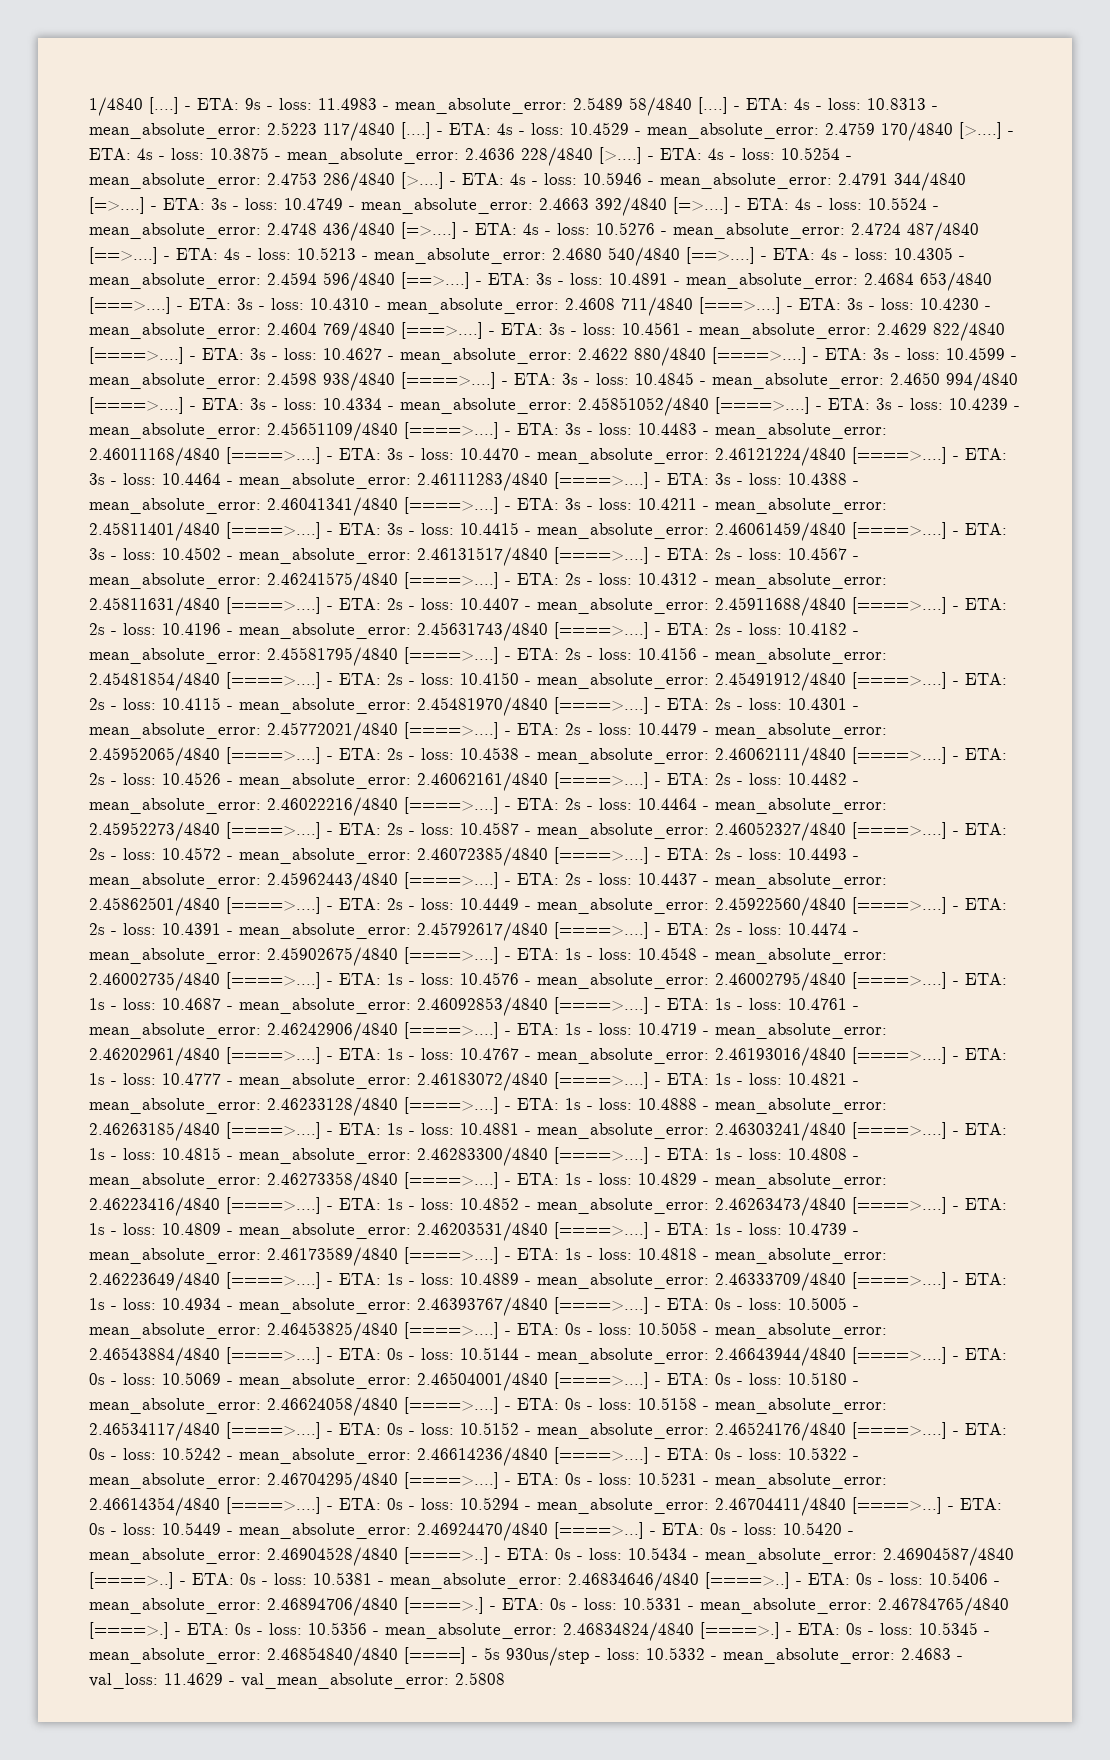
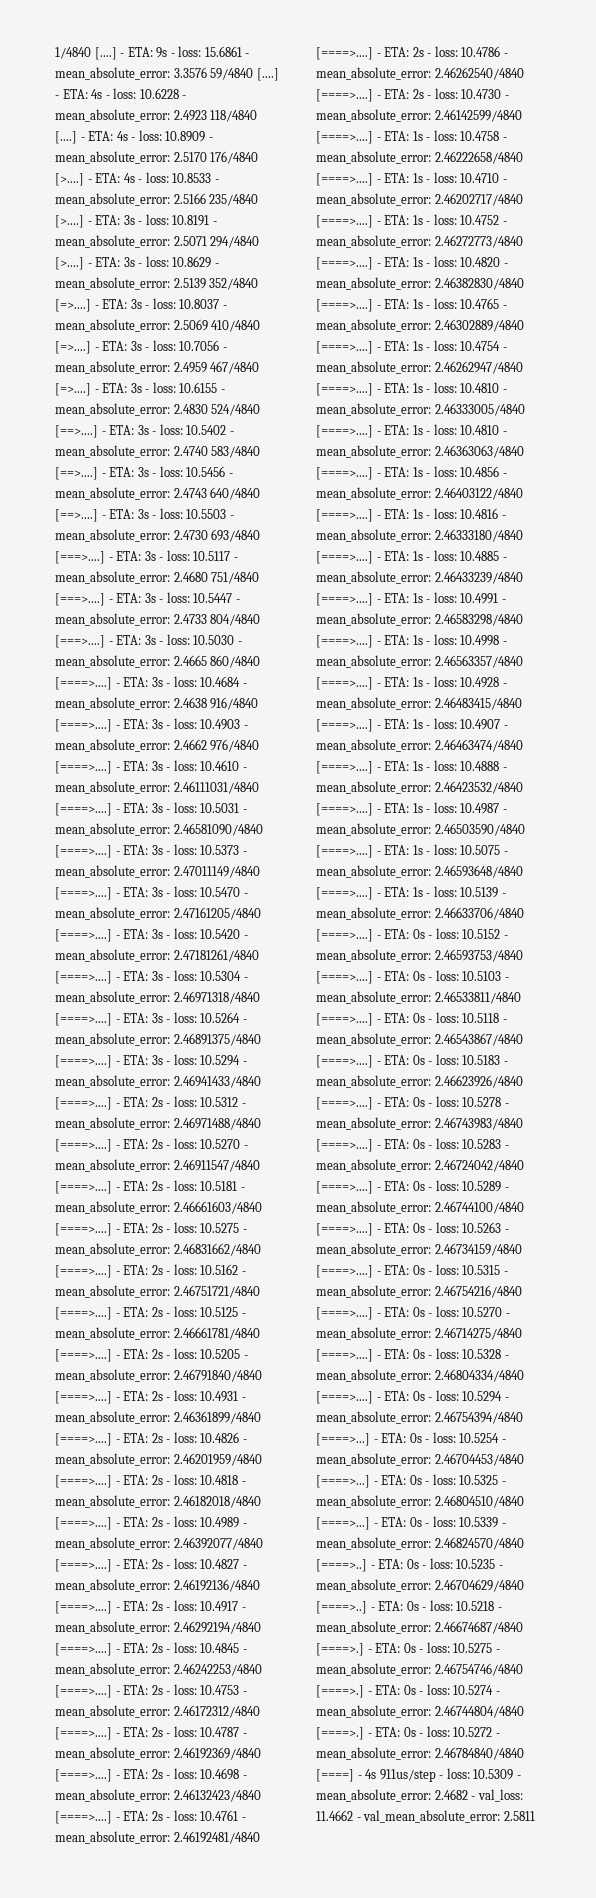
[318,97,938,116] [89,122,1014,141] [89,147,852,166] [89,172,966,191] [89,197,939,216] [89,222,979,241] [89,247,965,266] [89,272,992,291] [89,297,991,316] [89,322,1005,341] [89,347,1017,366] [89,372,1018,391] [89,397,1020,416] [89,422,887,441] [89,447,1007,466] [89,472,859,491] [89,497,887,516] [89,522,1007,541] [89,547,859,566] [89,572,887,591] [89,597,1007,616] [89,622,859,641] [89,647,887,666] [89,672,1007,691] [89,697,859,716] [89,722,887,741] [89,747,1007,766] [89,772,859,791] [89,797,887,816] [89,822,1007,841] [89,847,859,866] [89,872,887,891] [89,897,1007,916] [89,922,859,941] [89,947,887,966] [89,972,1007,991] [89,997,859,1016] [89,1022,887,1041] [89,1047,1007,1066] [89,1072,859,1091] [89,1097,398,1116] 11.4983 - mean_absolute_error: 2.5489 58/4840 [....] - ETA: 4s - loss: 10.8313 - mean_absolute_error: 2.5223 117/4840 [....] - ETA: 4s - loss: 10.4529 - mean_absolute_error: 2.4759 170/4840 [>....] - ETA: 4s - loss: 10.3875 - mean_absolute_error: 2.4636 228/4840 [>....] - ETA: 4s - loss: 10.5254 - mean_absolute_error: 2.4753 286/4840 [>....] - ETA: 4s - loss: 10.5946 - mean_absolute_error: 2.4791 344/4840 [=>....] - ETA: 3s - loss: 10.4749 - mean_absolute_error: 2.4663 392/4840 [=>....] - ETA: 4s - loss: 10.5524 - mean_absolute_error: 2.4748 436/4840 [=>....] - ETA: 4s - loss: 10.5276 - mean_absolute_error: 2.4724 487/4840 [==>....] - ETA: 4s - loss: 10.5213 - mean_absolute_error: 2.4680 540/4840 [==>....] - ETA: 4s - loss: 10.4305 - mean_absolute_error: 2.4594 596/4840 [==>....] - ETA: 3s - loss: 10.4891 - mean_absolute_error: 2.4684 653/4840 [===>....] - ETA: 3s - loss: 10.4310 - mean_absolute_error: 2.4608 711/4840 [===>....] - ETA: 3s - loss: 10.4230 - mean_absolute_error: 2.4604 769/4840 [===>....] - ETA: 3s - loss: 10.4561 - mean_absolute_error: 2.4629 822/4840 [====>....] - ETA: 3s - loss: 10.4627 - mean_absolute_error: 2.4622 880/4840 [====>....] - ETA: 3s - loss: 10.4599 - mean_absolute_error: 2.4598 938/4840 [====>....] - ETA: 3s - loss: 10.4845 - mean_absolute_error: 2.4650 994/4840 [====>....] - ETA: 3s - loss: 10.4334 - mean_absolute_error: 2.45851052/4840 [====>....] - ETA: 3s - loss: 10.4239 - mean_absolute_error: 2.45651109/4840 [====>....] - ETA: 3s - loss: 10.4483 - mean_absolute_error: 2.46011168/4840 [====>....] - ETA: 3s - loss: 10.4470 - mean_absolute_error: 2.46121224/4840 [====>....] - ETA: 3s - loss: 10.4464 - mean_absolute_error: 2.46111283/4840 [====>....] - ETA: 3s - loss: 10.4388 - mean_absolute_error: 2.46041341/4840 [====>....] - ETA: 3s - loss: 10.4211 - mean_absolute_error: 2.45811401/4840 [====>....] - ETA: 3s - loss: 10.4415 - mean_absolute_error: 2.46061459/4840 [====>....] - ETA: 3s - loss: 10.4502 - mean_absolute_error: 2.46131517/4840 [====>....] - ETA: 2s - loss: 10.4567 - mean_absolute_error: 2.46241575/4840 [====>....] - ETA: 2s - loss: 10.4312 - mean_absolute_error: 2.45811631/4840 [====>....] - ETA: 2s - loss: 10.4407 - mean_absolute_error: 2.45911688/4840 [====>....] - ETA: 2s - loss: 10.4196 - mean_absolute_error: 2.45631743/4840 [====>....] - ETA: 2s - loss: 10.4182 - mean_absolute_error: 2.45581795/4840 [====>....] - ETA: 2s - loss: 10.4156 - mean_absolute_error: 2.45481854/4840 [====>....] - ETA: 2s - loss: 10.4150 - mean_absolute_error: 2.45491912/4840 [====>....] - ETA: 2s - loss: 10.4115 - mean_absolute_error: 2.45481970/4840 [====>....] - ETA: 2s - loss: 10.4301 - mean_absolute_error: 2.45772021/4840 [====>....] - ETA: 2s - loss: 10.4479 - mean_absolute_error: 2.45952065/4840 [====>....] - ETA: 2s - loss: 10.4538 - mean_absolute_error: 2.46062111/4840 [====>....] - ETA: 2s - loss: 10.4526 - mean_absolute_error: 2.46062161/4840 [====>....] - ETA: 2s - loss: 10.4482 - mean_absolute_error: 2.46022216/4840 [====>....] - ETA: 2s - loss: 10.4464 - mean_absolute_error: 2.45952273/4840 [====>....] - ETA: 2s - loss: 10.4587 - mean_absolute_error: 2.46052327/4840 [====>....] - ETA: 2s - loss: 10.4572 - mean_absolute_error: 2.46072385/4840 [====>....] - ETA: 2s - loss: 10.4493 - mean_absolute_error: 2.45962443/4840 [====>....] - ETA: 2s - loss: 10.4437 - mean_absolute_error: 2.45862501/4840 [====>....] - ETA: 2s - loss: 10.4449 - mean_absolute_error: 2.45922560/4840 [====>....] - ETA: 2s - loss: 10.4391 - mean_absolute_error: 2.45792617/4840 [====>....] - ETA: 2s - loss: 10.4474 - mean_absolute_error: 2.45902675/4840 [====>....] - ETA: 1s - loss: 10.4548 - mean_absolute_error: 2.46002735/4840 [====>....] - ETA: 1s - loss: 10.4576 - mean_absolute_error: 2.46002795/4840 [====>....] - ETA: 1s - loss: 10.4687 - mean_absolute_error: 2.46092853/4840 [====>....] - ETA: 1s - loss: 10.4761 - mean_absolute_error: 2.46242906/4840 [====>....] - ETA: 1s - loss: 10.4719 - mean_absolute_error: 2.46202961/4840 [====>....] - ETA: 1s - loss: 10.4767 - mean_absolute_error: 2.46193016/4840 [====>....] - ETA: 1s - loss: 10.4777 - mean_absolute_error: 2.46183072/4840 [====>....] - ETA: 1s - loss: 10.4821 - mean_absolute_error: 2.46233128/4840 -> [204,46,250,57] [55,67,279,81] [55,88,187,99] [55,109,258,122] [55,130,213,144] [55,151,259,164] [55,172,219,186] [55,193,259,206] [55,214,217,228] [55,235,260,248] [55,256,219,270] [55,277,259,290] [55,298,227,312] [55,319,261,332] [55,340,227,354] [55,361,260,374] [55,382,225,396] [55,403,261,416] [55,424,234,438] [55,445,261,458] [55,466,233,480] [55,487,261,500] [55,508,234,522] [55,529,261,542] [55,550,238,564] [55,571,260,584] [55,592,240,606] [55,613,261,626] [55,634,242,648] [55,655,261,668] [55,676,247,690] [55,697,259,710] [55,718,248,732] [55,739,260,752] [55,760,247,774] [55,781,259,794] [55,802,247,816] [55,823,263,836] [55,844,247,858] [55,865,260,878] [55,886,248,900] [55,907,261,920] [55,928,248,942] [55,949,259,962] [55,970,248,984] [55,991,260,1004] [55,1012,247,1026] [55,1033,261,1046] [55,1054,247,1068] [55,1075,261,1088] [55,1096,246,1110] [55,1117,261,1130] [55,1138,248,1152] [55,1159,260,1172] [55,1180,245,1194] [55,1201,262,1214] [55,1222,247,1236] [55,1243,261,1256] [55,1264,246,1278] [55,1285,260,1298] [55,1306,246,1320] [55,1327,260,1340] [55,1348,248,1362] [55,1369,262,1382] [55,1390,246,1404] [55,1411,261,1424] [55,1432,247,1446] [55,1453,262,1466] [55,1474,246,1488] [55,1495,261,1508] [55,1516,247,1530] [55,1537,263,1550] [55,1558,247,1572] [55,1579,260,1592] [55,1600,246,1614] [55,1621,261,1634] [55,1642,247,1656] [55,1663,262,1676] [55,1684,247,1698] [55,1705,260,1718] [55,1726,247,1740] [55,1747,261,1760] [55,1768,247,1782] [55,1789,261,1802] [55,1810,246,1824] [55,1831,260,1844] [316,46,508,60] [316,67,524,80] [316,88,509,102] [316,109,522,122] [316,130,507,144] [316,151,523,164] [316,172,507,186] [316,193,523,206] [316,214,507,228] [316,235,523,248] [316,256,508,270] [316,277,524,290] [316,298,507,312] [316,319,524,332] [316,340,507,354] [316,361,523,374] [316,382,507,396] [316,403,525,416] [316,424,507,438] [316,445,524,458] [316,466,507,480] [316,487,523,500] [316,508,506,522] [316,529,523,542] [316,550,507,564] [316,571,523,584] [316,592,506,606] [316,613,523,626] [316,634,507,648] [316,655,523,668] [316,676,507,690] [316,697,522,710] [316,718,508,732] [316,739,523,752] 15.6861 - mean_absolute_error: 3.3576 59/4840 [....] - ETA: 4s - loss: 10.6228 - mean_absolute_error: 2.4923 118/4840 [....] - ETA: 4s - loss: 10.8909 - mean_absolute_error: 2.5170 176/4840 [>....] - ETA: 4s - loss: 10.8533 - mean_absolute_error: 2.5166 235/4840 [>....] - ETA: 3s - loss: 10.8191 - mean_absolute_error: 2.5071 294/4840 [>....] - ETA: 3s - loss: 10.8629 - mean_absolute_error: 2.5139 352/4840 [=>....] - ETA: 3s - loss: 10.8037 - mean_absolute_error: 2.5069 410/4840 [=>....] - ETA: 3s - loss: 10.7056 - mean_absolute_error: 2.4959 467/4840 [=>....] - ETA: 3s - loss: 10.6155 - mean_absolute_error: 2.4830 524/4840 [==>....] - ETA: 3s - loss: 10.5402 - mean_absolute_error: 2.4740 583/4840 [==>....] - ETA: 3s - loss: 10.5456 - mean_absolute_error: 2.4743 640/4840 [==>....] - ETA: 3s - loss: 10.5503 - mean_absolute_error: 2.4730 693/4840 [===>....] - ETA: 3s - loss: 10.5117 - mean_absolute_error: 2.4680 751/4840 [===>....] - ETA: 3s - loss: 10.5447 - mean_absolute_error: 2.4733 804/4840 [===>....] - ETA: 3s - loss: 10.5030 - mean_absolute_error: 2.4665 860/4840 [====>....] - ETA: 3s - loss: 10.4684 - mean_absolute_error: 2.4638 916/4840 [====>....] - ETA: 3s - loss: 10.4903 - mean_absolute_error: 2.4662 976/4840 [====>....] - ETA: 3s - loss: 10.4610 - mean_absolute_error: 2.46111031/4840 [====>....] - ETA: 3s - loss: 10.5031 - mean_absolute_error: 2.46581090/4840 [====>....] - ETA: 3s - loss: 10.5373 - mean_absolute_error: 2.47011149/4840 [====>....] - ETA: 3s - loss: 10.5470 - mean_absolute_error: 2.47161205/4840 [====>....] - ETA: 3s - loss: 10.5420 - mean_absolute_error: 2.47181261/4840 [====>....] - ETA: 3s - loss: 10.5304 - mean_absolute_error: 2.46971318/4840 [====>....] - ETA: 3s - loss: 10.5264 - mean_absolute_error: 2.46891375/4840 [====>....] - ETA: 3s - loss: 10.5294 - mean_absolute_error: 2.46941433/4840 [====>....] - ETA: 2s - loss: 10.5312 - mean_absolute_error: 2.46971488/4840 [====>....] - ETA: 2s - loss: 10.5270 - mean_absolute_error: 2.46911547/4840 [====>....] - ETA: 2s - loss: 10.5181 - mean_absolute_error: 2.46661603/4840 [====>....] - ETA: 2s - loss: 10.5275 - mean_absolute_error: 2.46831662/4840 [====>....] - ETA: 2s - loss: 10.5162 - mean_absolute_error: 2.46751721/4840 [====>....] - ETA: 2s - loss: 10.5125 - mean_absolute_error: 2.46661781/4840 [====>....] - ETA: 2s - loss: 10.5205 - mean_absolute_error: 2.46791840/4840 [====>....] - ETA: 2s - loss: 10.4931 - mean_absolute_error: 2.46361899/4840 [====>....] - ETA: 2s - loss: 10.4826 - mean_absolute_error: 2.46201959/4840 [====>....] - ETA: 2s - loss: 10.4818 - mean_absolute_error: 2.46182018/4840 [====>....] - ETA: 2s - loss: 10.4989 - mean_absolute_error: 2.46392077/4840 [====>....] - ETA: 2s - loss: 10.4827 - mean_absolute_error: 2.46192136/4840 [====>....] - ETA: 2s - loss: 10.4917 - mean_absolute_error: 2.46292194/4840 [====>....] - ETA: 2s - loss: 10.4845 - mean_absolute_error: 2.46242253/4840 [====>....] - ETA: 2s - loss: 10.4753 - mean_absolute_error: 2.46172312/4840 [====>....] - ETA: 2s - loss: 10.4787 - mean_absolute_error: 2.46192369/4840 [====>....] - ETA: 2s - loss: 10.4698 - mean_absolute_error: 2.46132423/4840 [====>....] - ETA: 2s - loss: 10.4761 - mean_absolute_error: 2.46192481/4840 [====>....] - ETA: 2s - loss: 10.4786 - mean_absolute_error: 2.46262540/4840 [====>....] - ETA: 2s - loss: 10.4730 - mean_absolute_error: 2.46142599/4840 [====>....] - ETA: 1s - loss: 10.4758 - mean_absolute_error: 2.46222658/4840 [====>....] - ETA: 1s - loss: 10.4710 - mean_absolute_error: 2.46202717/4840 [====>....] - ETA: 1s - loss: 10.4752 - mean_absolute_error: 2.46272773/4840 [====>....] - ETA: 1s - loss: 10.4820 - mean_absolute_error: 2.46382830/4840 [====>....] - ETA: 1s - loss: 10.4765 - mean_absolute_error: 2.46302889/4840 [====>....] - ETA: 1s - loss: 10.4754 - mean_absolute_error: 2.46262947/4840 [====>....] - ETA: 1s - loss: 10.4810 - mean_absolute_error: 2.46333005/4840 [====>....] - ETA: 1s - loss: 10.4810 - mean_absolute_error: 2.46363063/4840 [====>....] - ETA: 1s - loss: 10.4856 - mean_absolute_error: 2.46403122/4840 [====>....] - ETA: 1s - loss: 10.4816 - mean_absolute_error: 2.46333180/4840 [====>....] - ETA: 1s - loss: 10.4885 - mean_absolute_error: 2.46433239/4840 [====>....] - ETA: 1s - loss: 10.4991 - mean_absolute_error: 2.46583298/4840 [====>....] - ETA: 1s - loss: 10.4998 - mean_absolute_error: 2.46563357/4840 [====>....] - ETA: 1s - loss: 10.4928 - mean_absolute_error: 2.46483415/4840 [====>....] - ETA: 1s - loss: 10.4907 - mean_absolute_error: 2.46463474/4840
[89,1122,1007,1141] [89,1147,859,1166] [89,1172,887,1191] [89,1197,1007,1216] [89,1222,859,1241] [89,1247,887,1266] [89,1272,1007,1291] [89,1297,859,1316] [89,1322,887,1341] [89,1347,1007,1366] [89,1372,859,1391] [89,1397,887,1416] [89,1422,220,1441] 2.46263185/4840 [====>....] - ETA: 1s - loss: 10.4881 - mean_absolute_error: 2.46303241/4840 [====>....] - ETA: 1s - loss: 10.4815 - mean_absolute_error: 2.46283300/4840 [====>....] - ETA: 1s - loss: 10.4808 - mean_absolute_error: 2.46273358/4840 [====>....] - ETA: 1s - loss: 10.4829 - mean_absolute_error: 2.46223416/4840 [====>....] - ETA: 1s - loss: 10.4852 - mean_absolute_error: 2.46263473/4840 [====>....] - ETA: 1s - loss: 10.4809 - mean_absolute_error: 2.46203531/4840 [====>....] - ETA: 1s - loss: 10.4739 - mean_absolute_error: 2.46173589/4840 [====>....] - ETA: 1s - loss: 10.4818 - mean_absolute_error: 2.46223649/4840 [====>....] - ETA: 1s - loss: 10.4889 - mean_absolute_error: 2.46333709/4840 [====>....] - ETA: 1s - loss: 10.4934 - mean_absolute_error: 2.46393767/4840 [====>....] - ETA: 0s - loss: 10.5005 - mean_absolute_error: 2.46453825/4840 [====>....] - ETA: 0s - loss: 10.5058 - mean_absolute_error: 2.46543884/4840 [====>....] - ETA: 0s - loss: 10.5144 - mean_absolute_error: 2.46643944/4840 [====>....] - ETA: 0s - loss: 10.5069 - mean_absolute_error: 2.46504001/4840 [====>....] - ETA: 0s - loss: 10.5180 - mean_absolute_error: 2.46624058/4840 [====>....] - ETA: 0s - loss: 10.5158 - mean_absolute_error: 2.46534117/4840 -> [434,781,523,794] [316,802,507,816] [316,823,525,836] [316,844,508,858] [316,865,523,878] [316,886,506,900] [316,907,524,920] 2.46423532/4840 [====>....] - ETA: 1s - loss: 10.4987 - mean_absolute_error: 2.46503590/4840 [====>....] - ETA: 1s - loss: 10.5075 - mean_absolute_error: 2.46593648/4840 [====>....] - ETA: 1s - loss: 10.5139 - mean_absolute_error: 2.46633706/4840
[715,1422,1007,1441] [89,1447,859,1466] [89,1472,887,1491] [89,1497,220,1516] 2.46524176/4840 [====>....] - ETA: 0s - loss: 10.5242 - mean_absolute_error: 2.46614236/4840 [====>....] - ETA: 0s - loss: 10.5322 - mean_absolute_error: 2.46704295/4840 [====>....] - ETA: 0s - loss: 10.5231 - mean_absolute_error: 2.46614354/4840 -> [434,949,523,962] [316,970,509,984] [316,991,521,1004] [316,1012,507,1026] [316,1033,523,1046] [316,1054,508,1068] [316,1075,523,1088] [316,1096,509,1110] [316,1117,523,1130] [316,1138,509,1152] [316,1159,524,1172] [316,1180,509,1194] [316,1201,524,1214] [316,1222,509,1236] [316,1243,522,1256] [316,1264,508,1278] [316,1285,522,1298] [316,1306,510,1320] [316,1327,522,1340] [316,1348,509,1362] [316,1369,524,1382] 2.46593753/4840 [====>....] - ETA: 0s - loss: 10.5103 - mean_absolute_error: 2.46533811/4840 [====>....] - ETA: 0s - loss: 10.5118 - mean_absolute_error: 2.46543867/4840 [====>....] - ETA: 0s - loss: 10.5183 - mean_absolute_error: 2.46623926/4840 [====>....] - ETA: 0s - loss: 10.5278 - mean_absolute_error: 2.46743983/4840 [====>....] - ETA: 0s - loss: 10.5283 - mean_absolute_error: 2.46724042/4840 [====>....] - ETA: 0s - loss: 10.5289 - mean_absolute_error: 2.46744100/4840 [====>....] - ETA: 0s - loss: 10.5263 - mean_absolute_error: 2.46734159/4840 [====>....] - ETA: 0s - loss: 10.5315 - mean_absolute_error: 2.46754216/4840 [====>....] - ETA: 0s - loss: 10.5270 - mean_absolute_error: 2.46714275/4840 [====>....] - ETA: 0s - loss: 10.5328 - mean_absolute_error: 2.46804334/4840
[715,1497,1002,1516] [89,1522,854,1541] [89,1547,1014,1566] [89,1572,1000,1591] [89,1597,1009,1616] [89,1622,990,1641] [89,1647,398,1666] 2.46704411/4840 [====>...] - ETA: 0s - loss: 10.5449 - mean_absolute_error: 2.46924470/4840 [====>...] - ETA: 0s - loss: 10.5420 - mean_absolute_error: 2.46904528/4840 [====>..] - ETA: 0s - loss: 10.5434 - mean_absolute_error: 2.46904587/4840 [====>..] - ETA: 0s - loss: 10.5381 - mean_absolute_error: 2.46834646/4840 [====>..] - ETA: 0s - loss: 10.5406 - mean_absolute_error: 2.46894706/4840 [====>.] - ETA: 0s - loss: 10.5331 - mean_absolute_error: 2.46784765/4840 [====>.] - ETA: 0s - loss: 10.5356 - mean_absolute_error: 2.46834824/4840 [====>.] - ETA: 0s - loss: 10.5345 - mean_absolute_error: 2.46854840/4840 -> [434,1411,523,1424] [316,1432,506,1446] [316,1453,524,1466] [316,1474,506,1488] [316,1495,524,1508] [316,1516,506,1530] [316,1537,524,1550] [316,1558,503,1572] [316,1579,524,1592] [316,1600,502,1614] [316,1621,523,1634] [316,1642,500,1656] [316,1663,523,1676] [316,1684,500,1698] [316,1705,524,1718] [316,1726,500,1740] [316,1747,524,1760] 2.46754394/4840 [====>...] - ETA: 0s - loss: 10.5254 - mean_absolute_error: 2.46704453/4840 [====>...] - ETA: 0s - loss: 10.5325 - mean_absolute_error: 2.46804510/4840 [====>...] - ETA: 0s - loss: 10.5339 - mean_absolute_error: 2.46824570/4840 [====>..] - ETA: 0s - loss: 10.5235 - mean_absolute_error: 2.46704629/4840 [====>..] - ETA: 0s - loss: 10.5218 - mean_absolute_error: 2.46674687/4840 [====>.] - ETA: 0s - loss: 10.5275 - mean_absolute_error: 2.46754746/4840 [====>.] - ETA: 0s - loss: 10.5274 - mean_absolute_error: 2.46744804/4840 [====>.] - ETA: 0s - loss: 10.5272 - mean_absolute_error: 2.46784840/4840
[484,1647,951,1666] 5s 930us/step - loss: 10.5332 - mean_absolute_error: 2.4683 -> [365,1768,521,1782] [316,1789,468,1802] 4s 911us/step - loss: 10.5309 - mean_absolute_error: 2.4682
[164,1673,223,1685] 11.4629 -> [316,1810,353,1821] 11.4662
[455,1672,505,1685] 2.5808 -> [503,1811,535,1821] 2.5811

